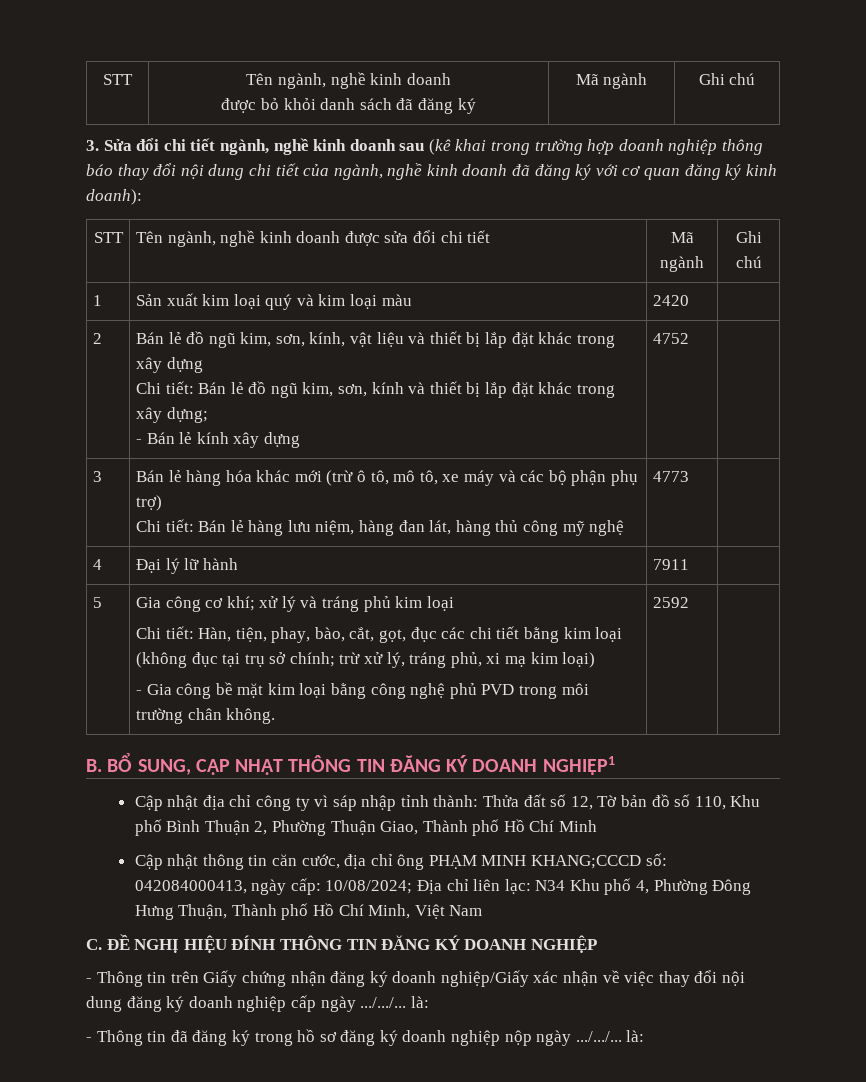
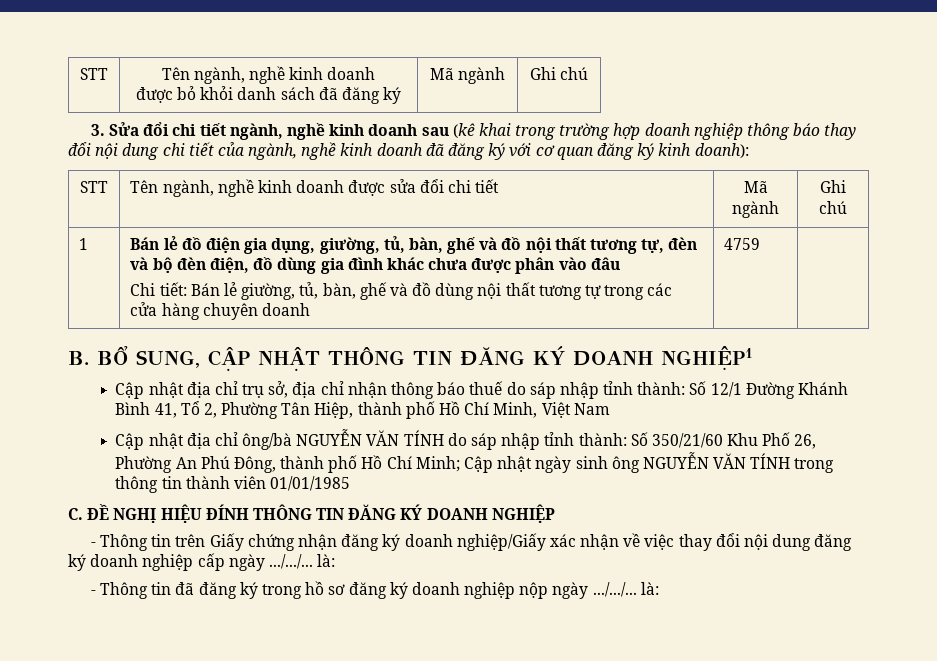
[135,293,412,310] [652,295,689,306] [92,333,102,344] [135,331,615,348] [135,357,203,373] [135,381,615,398] [135,407,208,423] [135,432,300,448] [652,333,689,344] [92,471,102,482] [135,470,638,486] [135,495,162,511] [135,519,625,536] [652,471,689,482] [92,559,102,570] [135,558,238,574] [652,559,689,570] [92,597,102,608] [135,596,454,612] [135,626,623,643] [135,652,596,668] [135,682,589,699] [135,708,276,724] [652,597,689,608] Sản xuất kim loại quý và kim loại màu | 2420 | // 2 | Bán lẻ đồ ngũ kim, sơn, kính, vật liệu và thiết bị lắp đặt khác trong xây dựng // Chi tiết: Bán lẻ đồ ngũ kim, sơn, kính và thiết bị lắp đặt khác trong xây dựng; // - Bán lẻ kính xây dựng | 4752 | // 3 | Bán lẻ hàng hóa khác mới (trừ ô tô, mô tô, xe máy và các bộ phận phụ trợ) // Chi tiết: Bán lẻ hàng lưu niệm, hàng đan lát, hàng thủ công mỹ nghệ | 4773 | // 4 | Đại lý lữ hành | 7911 | // 5 | Gia công cơ khí; xử lý và tráng phủ kim loại // Chi tiết: Hàn, tiện, phay, bào, cắt, gọt, đục các chi tiết bằng kim loại (không đục tại trụ sở chính; trừ xử lý, tráng phủ, xi mạ kim loại) // - Gia công bề mặt kim loại bằng công nghệ phủ PVD trong môi trường chân không. | 2592 -> [130,236,698,254] [130,257,620,274] [130,282,673,300] [130,302,310,320] [724,238,761,250] Bán lẻ đồ điện gia dụng, giường, tủ, bàn, ghế và đồ nội thất tương tự, đèn và bộ đèn điện, đồ dùng gia đình khác chưa được phân vào đâu // Chi tiết: Bán lẻ giường, tủ, bàn, ghế và đồ dùng nội thất tương tự trong các cửa hàng chuyên doanh | 4759
[255,794,761,811] [134,819,598,836] [134,853,667,870] [134,878,752,895] [134,904,277,920] công ty vì sáp nhập tỉnh thành: Thửa đất số 12, Tờ bản đồ số 110, Khu phố Bình Thuận 2, Phường Thuận Giao, Thành phố Hồ Chí Minh // Cập nhật thông tin căn cước, địa chỉ ông PHẠM MINH KHANG;CCCD số: 042084000413, ngày cấp: 10/08/2024; Địa chỉ liên lạc: N34 Khu phố 4, Phường Đông Hưng Thuận, Thành -> [242,381,849,399] [115,401,402,419] trụ sở, địa chỉ nhận thông báo thuế do sáp nhập tỉnh thành: Số 12/1 Đường Khánh Bình 41, Tổ 2, Phường Tân Hiệp, thành
(483, 910) none -> [115,429,817,450] [115,452,835,473] [115,476,351,493] // Cập nhật địa chỉ ông/bà NGUYỄN VĂN TÍNH do sáp nhập tỉnh thành: Số 350/21/60 Khu Phố 26, Phường An Phú Đông, thành phố Hồ Chí Minh; Cập nhật ngày sinh ông NGUYỄN VĂN TÍNH trong thông tin thành viên 01/01/1985

